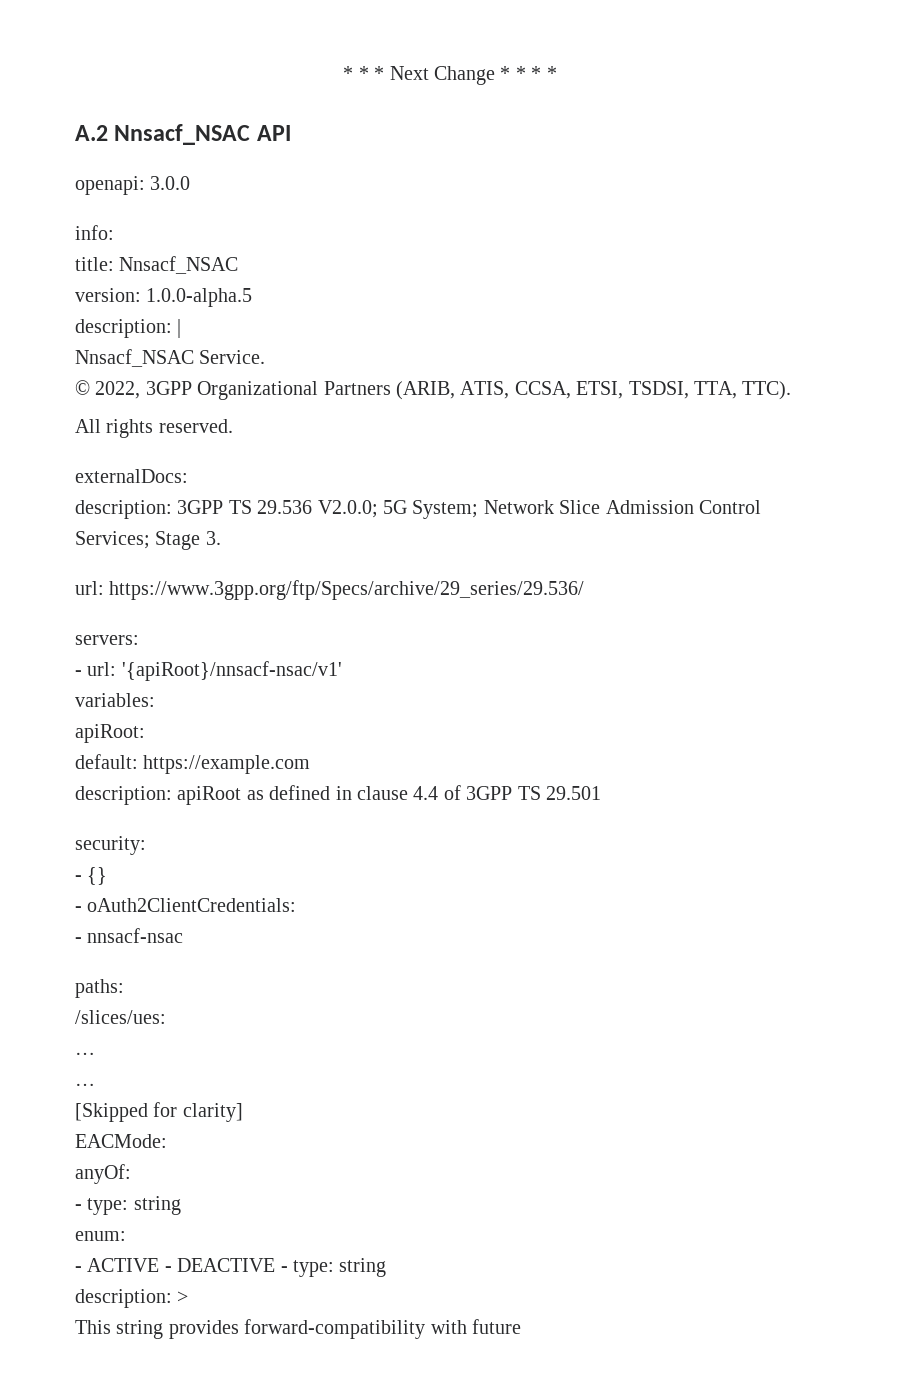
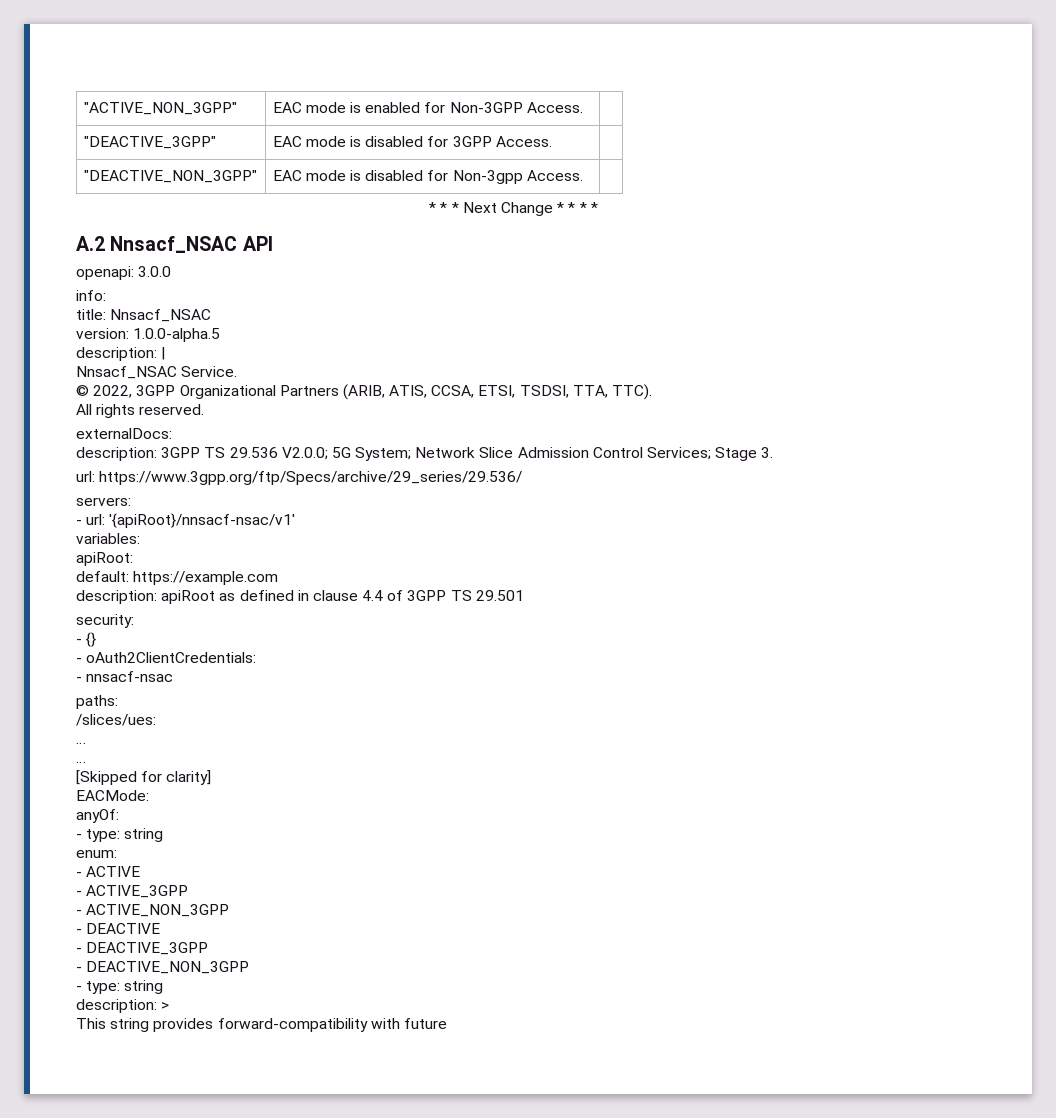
(343, 73) none -> [83,102,237,115] [272,102,583,113] [83,136,216,149] [272,136,552,147] [83,170,257,183] [272,170,583,184] "ACTIVE_NON_3GPP" | EAC mode is enabled for Non-3GPP Access. | // "DEACTIVE_3GPP" | EAC mode is disabled for 3GPP Access. | // "DEACTIVE_NON_3GPP" | EAC mode is disabled for Non-3gpp Access. | //
[164,1258,276,1272] - DEACTIVE -> [76,885,189,898] [76,904,230,917] [76,923,161,934] [76,942,209,955] [76,961,250,974] // - ACTIVE_3GPP // - ACTIVE_NON_3GPP // - DEACTIVE // - DEACTIVE_3GPP // - DEACTIVE_NON_3GPP //

